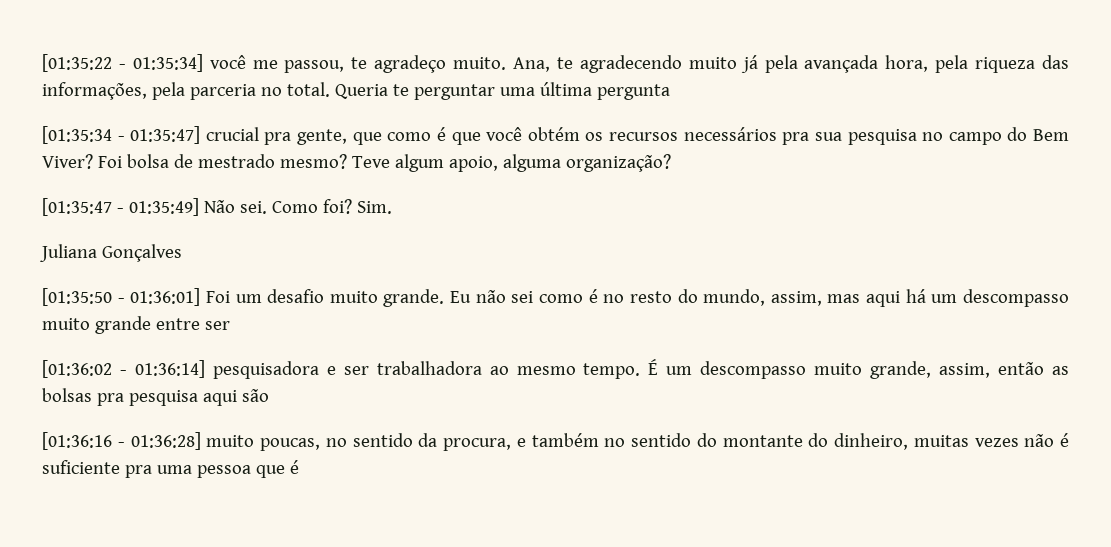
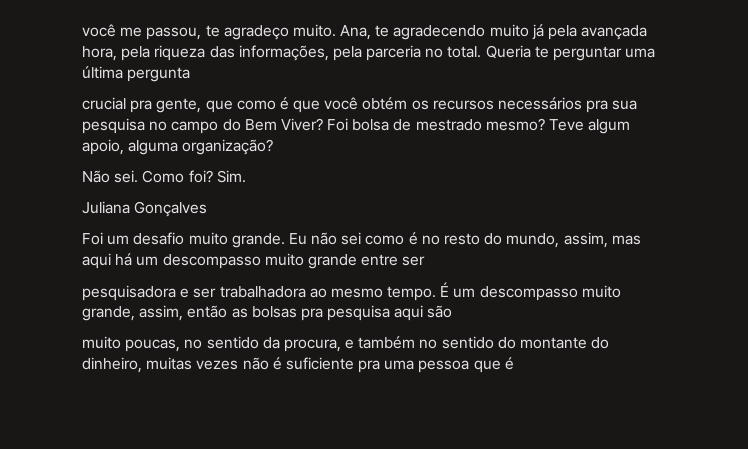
[42,54,203,72] [01:35:22 - 01:35:34] -> (82, 30) none
[42,126,201,144] [01:35:34 - 01:35:47] -> (191, 74) none
[42,198,199,216] [01:35:47 - 01:35:49] -> (274, 147) none
[42,288,201,306] [01:35:50 - 01:36:01] -> (208, 209) none
[42,360,205,378] [01:36:02 - 01:36:14] -> (426, 261) none
[42,432,201,450] [01:36:16 - 01:36:28] -> (453, 311) none

